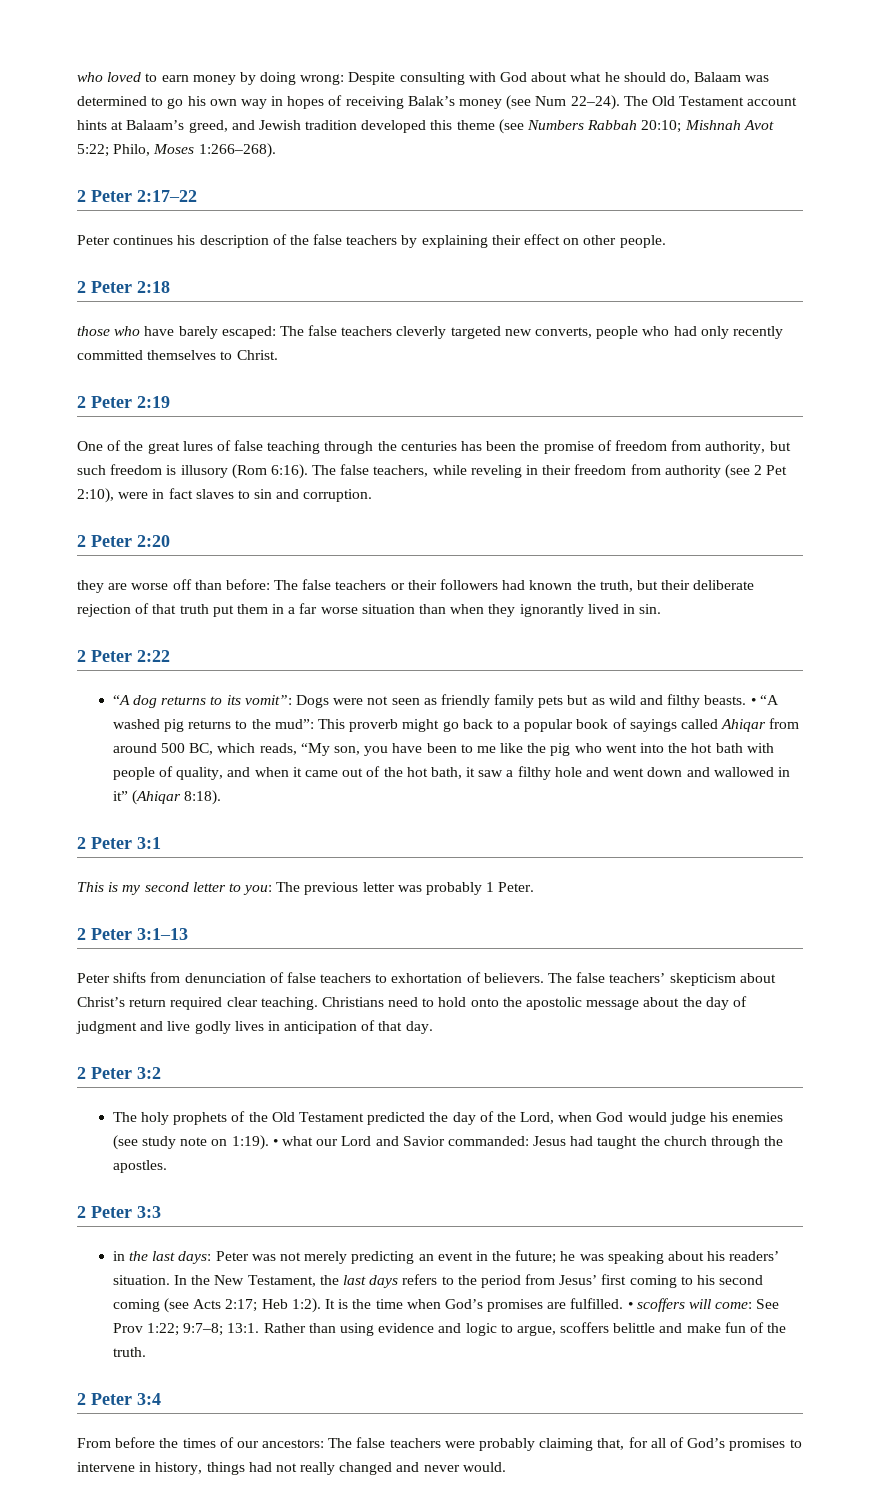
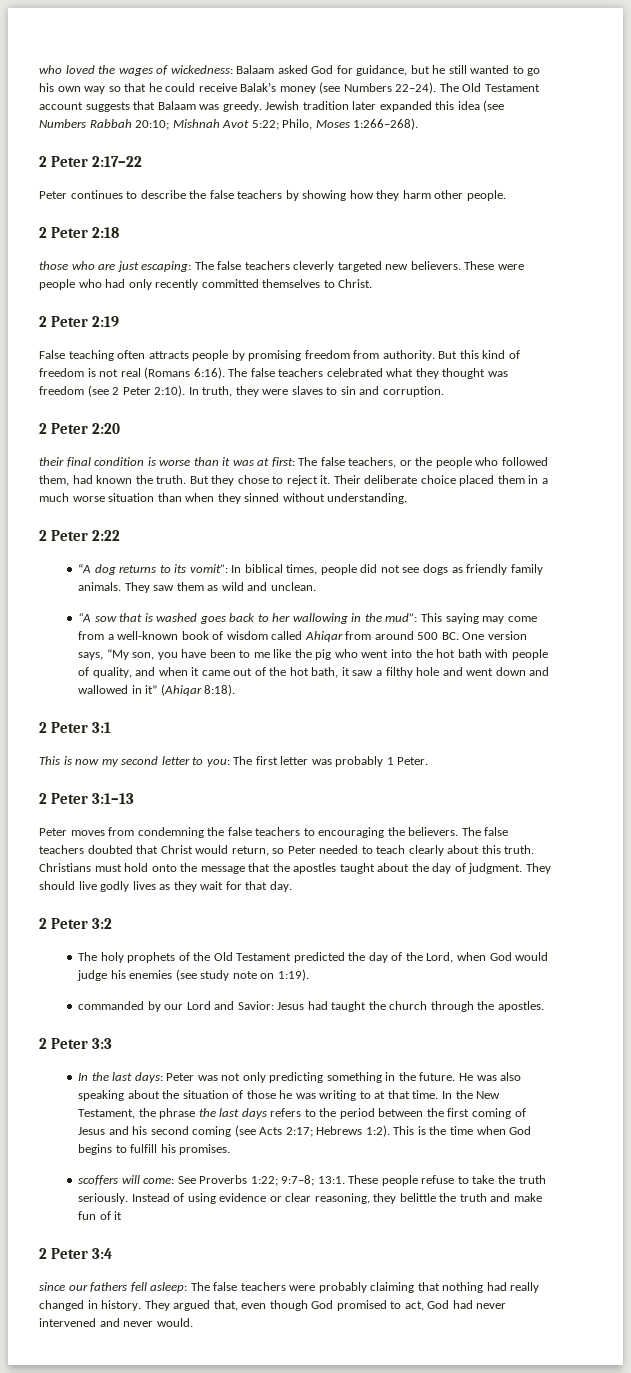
[145,72,770,85] [77,96,147,106] to earn money by doing wrong: Despite consulting with God about what he should do, Balaam was determined -> [98,65,510,76] the wages of wickedness: Balaam asked God for guidance, but he still wanted
[271,95,404,109] in hopes of receiving -> [108,83,237,92] so that he could receive
[535,96,567,106] Num -> [343,83,392,92] Numbers
[77,120,495,133] hints at Balaam’s greed, and Jewish tradition developed this theme -> [85,101,480,112] suggests that Balaam was greedy. Jewish tradition later expanded this idea
[177,234,287,248] his description of -> [126,190,186,199] to describe
[421,234,580,248] explaining their effect on -> [302,190,431,201] showing how they harm
[144,326,276,339] have barely escaped: -> [98,261,192,272] are just escaping:
[535,327,593,338] converts, -> [410,261,524,270] believers. These were
[77,440,791,454] [77,464,788,479] [77,488,193,503] One of the great lures of false teaching through the centuries has been the promise of freedom from authority, but such freedom is illusory (Rom 6:16). The false teachers, while reveling in their freedom from authority (see 2 Pet 2:10), were in fact -> [39,350,520,361] [39,367,508,379] [39,385,289,397] False teaching often attracts people by promising freedom from authority. But this kind of freedom is not real (Romans 6:16). The false teachers celebrated what they thought was freedom (see 2 Peter 2:10). In truth, they were
[77,579,755,593] [77,603,234,617] they are worse off than before: The false teachers or their followers had known the truth, but their deliberate rejection of that truth put -> [39,457,548,468] [39,475,495,486] their final condition is worse than it was at first: The false teachers, or the people who followed them, had known the truth. But they chose to reject it. Their deliberate choice placed
[299,603,318,614] far -> [39,493,69,502] much
[519,604,662,617] ignorantly lived in sin. -> [244,493,408,504] sinned without understanding.
[295,694,779,708] [112,719,574,732] Dogs were not seen as friendly family pets but as wild and filthy beasts. • “A washed pig returns to the mud”: This proverb might go back to a popular -> [231,564,543,575] [78,582,316,593] [78,613,537,624] [78,631,179,640] In biblical times, people did not see dogs as friendly family animals. They saw them as wild and unclean. // “A sow that is washed goes back to her wallowing in the mud”: This saying may come from a well-known
[629,719,677,732] sayings -> [226,631,268,640] wisdom
[189,743,297,755] BC, which reads, -> [441,631,527,640] [78,652,104,660] BC. One version says,
(119, 887) none -> [75,759,100,765] now
[304,882,359,895] previous -> [255,756,278,765] first
[113,972,284,983] shifts from denunciation of -> [70,827,225,838] moves from condemning the
[391,972,481,983] exhortation of -> [318,827,405,838] encouraging the
[609,973,776,986] [77,996,747,1010] [76,1020,376,1034] teachers’ skepticism about Christ’s return required clear teaching. Christians need to hold onto the apostolic message about the day of judgment and live godly lives in anticipation of -> [39,845,535,856] [39,863,551,874] [39,881,242,892] teachers doubted that Christ would return, so Peter needed to teach clearly about this truth. Christians must hold onto the message that the apostles taught about the day of judgment. They should live godly lives as they wait for
[272,1136,313,1146] • what -> [78,1001,161,1012] // commanded by
[402,1136,529,1146] Savior commanded: -> [237,1001,274,1010] Savior:
[112,1251,125,1261] in -> [78,1073,89,1081] In
[304,1250,780,1264] [112,1275,170,1285] merely predicting an event in the future; he was speaking about his readers’ situation. -> [242,1072,522,1083] [78,1090,439,1101] only predicting something in the future. He was also speaking about the situation of those he was writing to at that time.
(339, 1280) none -> [159,1108,216,1119] phrase the
[525,1274,693,1288] from Jesus’ first coming to -> [378,1108,526,1119] [78,1126,129,1135] between the first coming of Jesus and
[261,1298,335,1313] Heb 1:2). It -> [316,1125,415,1137] Hebrews 1:2). This
[444,1298,633,1312] God’s promises are fulfilled. • -> [509,1126,532,1135] [78,1144,231,1155] God begins to fulfill his promises. //
[112,1323,143,1333] Prov -> [199,1175,248,1184] Proverbs
[263,1322,656,1336] Rather than using evidence and logic to argue, scoffers belittle -> [348,1175,546,1186] [78,1193,487,1204] These people refuse to take the truth seriously. Instead of using evidence or clear reasoning, they belittle the truth
[767,1323,787,1333] [112,1347,146,1357] the truth. -> [114,1211,123,1220] it
[77,1437,325,1448] From before the times of our ancestors: -> [39,1282,188,1293] since our fathers fell asleep:
[597,1437,802,1451] [77,1462,393,1475] that, for all of God’s promises to intervene in history, things had not really changed -> [417,1282,540,1293] [39,1300,507,1311] [39,1318,96,1327] that nothing had really changed in history. They argued that, even though God promised to act, God had never intervened

